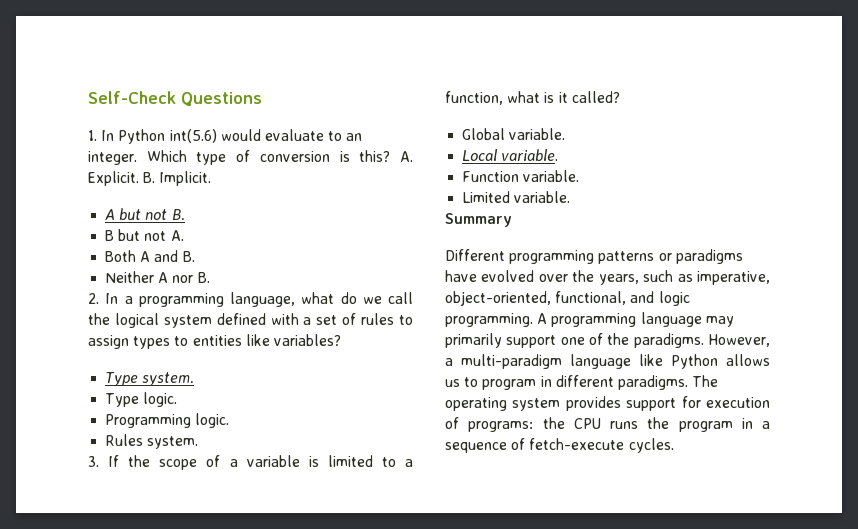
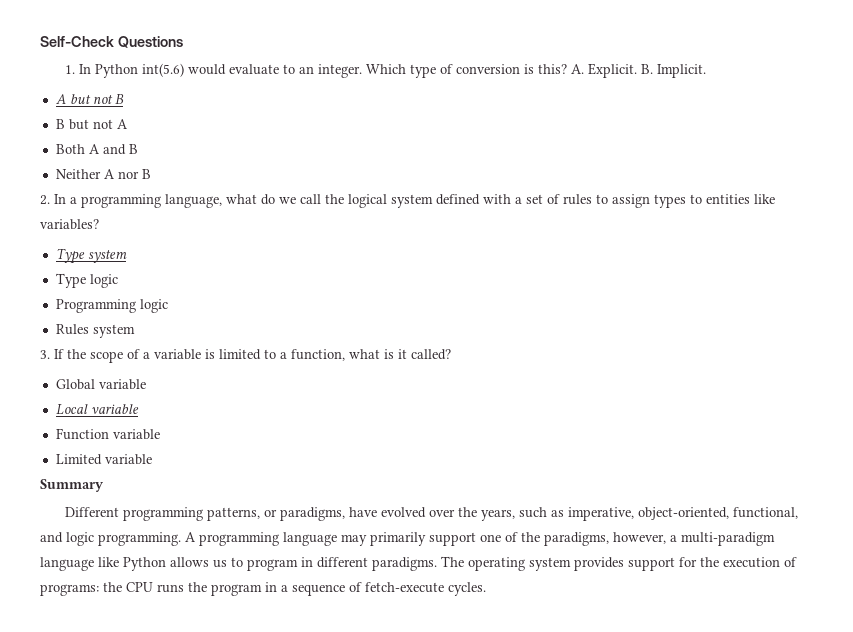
[171,209,185,221] B. -> [114,94,124,104] B
[170,230,184,241] A. -> [116,119,128,129] A
[182,251,195,262] B. -> [128,144,138,154] B
[197,272,210,283] B. -> [141,169,151,179] B
[142,372,195,386] [105,392,178,407] system. // Type logic. -> [87,250,127,263] [55,273,118,288] system // Type logic
[195,413,230,428] logic. -> [139,299,168,313] logic
[147,436,199,449] system. -> [92,324,135,338] system
[509,128,566,140] variable. -> [98,379,146,390] variable
[501,149,559,161] variable. -> [90,404,139,414] variable
[523,170,580,182] variable. -> [112,429,160,440] variable
[514,191,571,203] variable. -> [104,454,152,465] variable
[598,249,743,264] patterns or paradigms -> [206,507,345,521] patterns, or paradigms,
[633,333,770,348] paradigms. However, -> [544,532,666,546] paradigms, however,
(701, 402) none -> [700,557,719,567] the

